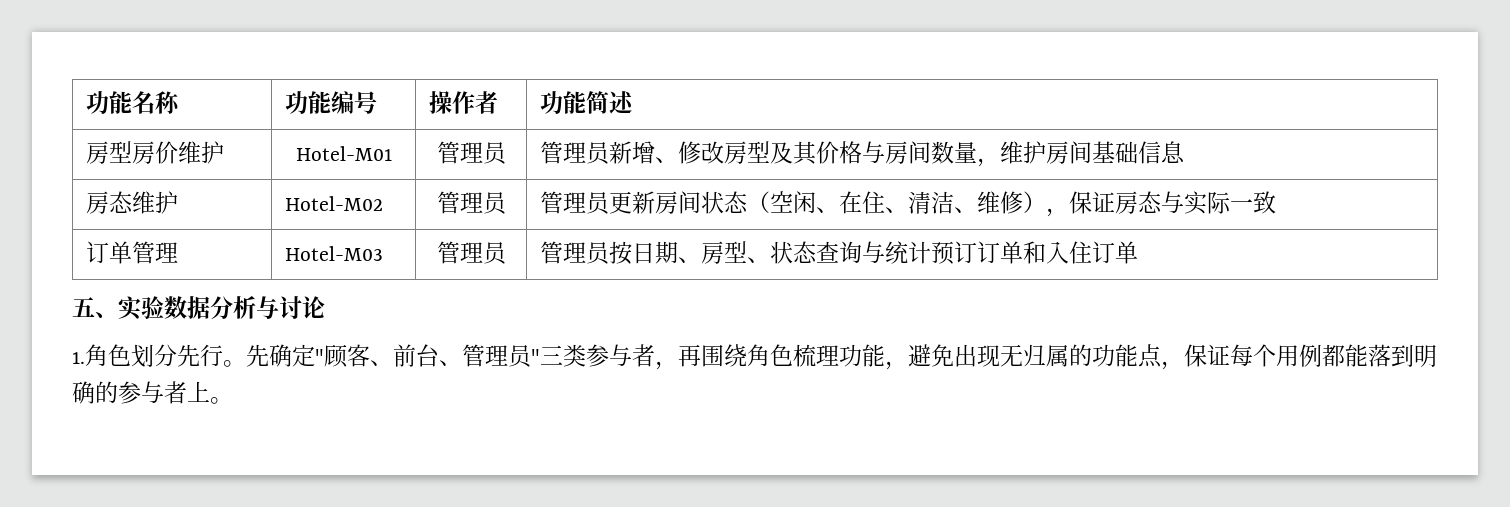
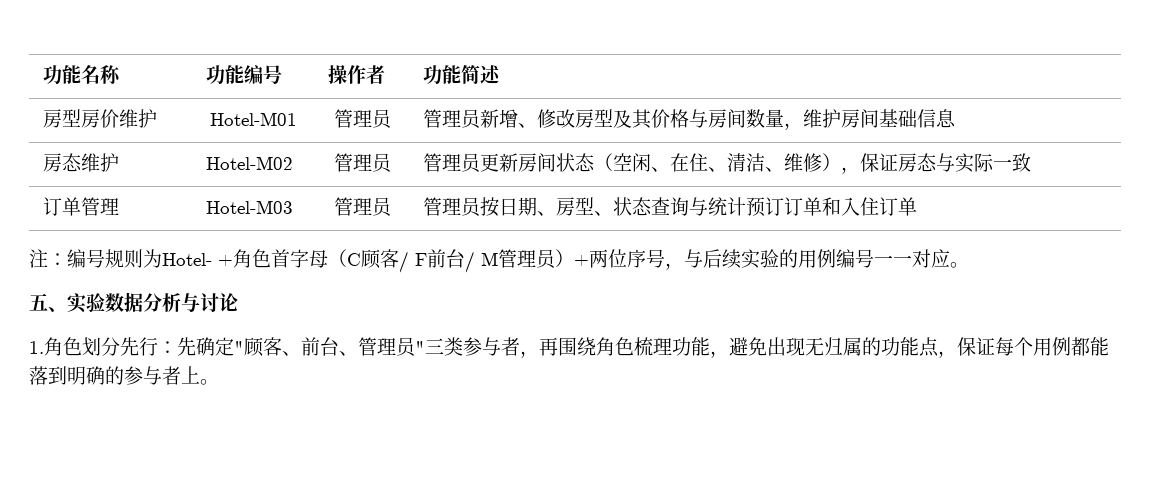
(1138, 252) none -> [29,249,969,273] // 注：编号规则为Hotel- +角色首字母（C顾客/ F前台/ M管理员）+两位序号，与后续实验的用例编号一一对应。
[223,360,246,367] 。 -> [158,341,177,354] ：

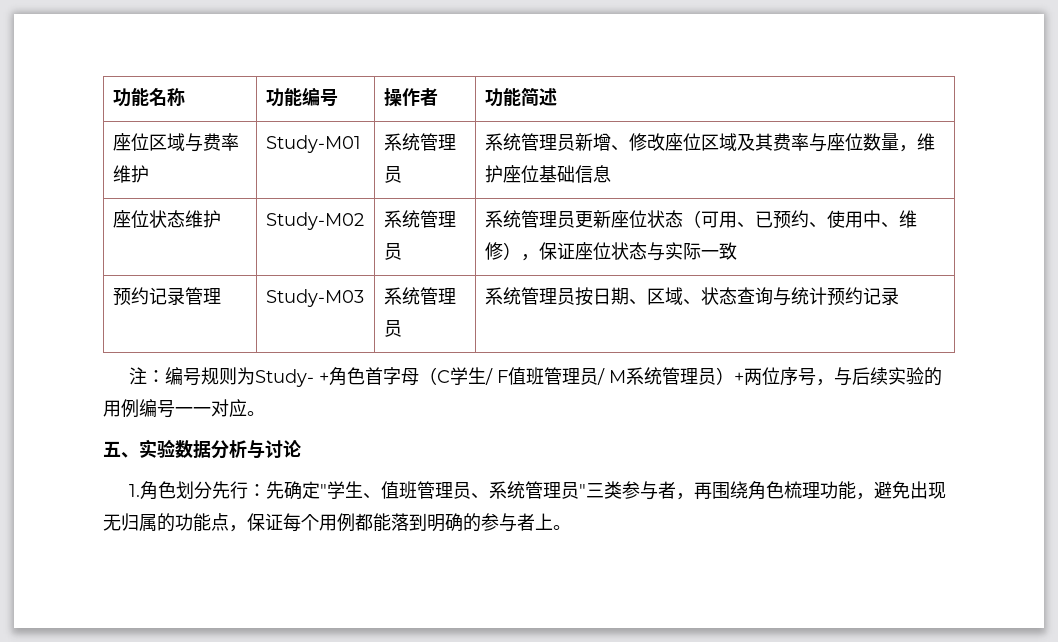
[42,109,157,128] [210,112,297,126] [333,109,393,129] 房型房价维护 | Hotel-M01 | 管理员 | -> [112,133,239,152] [112,165,149,183] [265,135,361,153] [383,133,456,151] [383,166,402,183] [484,133,521,151] 座位区域与费率维护 | Study-M01 | 系统管理员 | 系统
[574,109,746,129] 房型及其价格与房间 -> [664,133,863,152] 座位区域及其费率与座位
[840,109,879,128] 房间 -> [502,165,539,183] 座位
[42,153,62,172] 房 -> [112,210,167,228] 座位状
[205,156,293,170] [333,153,393,173] Hotel-M02 | 管理员 | -> [265,212,364,230] [383,210,456,228] [383,243,402,260] [484,210,521,228] Study-M02 | 系统管理员 | 系统
[517,153,765,172] 房间状态（空闲、在住、清洁 -> [610,210,881,229] 座位状态（可用、已预约、使用中
[897,153,917,172] 房 -> [574,242,629,260] 座位状
[42,197,81,216] 订单 -> [112,287,185,306] 预约记录
[205,200,293,214] [333,197,393,217] Hotel-M03 | 管理员 | -> [265,289,364,307] [383,287,456,305] [383,320,402,337] [484,287,521,305] Study-M03 | 系统管理员 | 系统
[555,197,594,216] 房型 -> [646,287,683,305] 区域
[764,197,917,216] 订订单和入住订单 -> [844,287,899,305] 约记录
[162,253,212,266] Hotel- -> [254,369,314,387] Study-
[361,249,399,269] 顾客 -> [449,367,486,385] 学生
[427,249,465,268] 前台 -> [507,367,598,385] 值班管理员
(498, 259) none -> [625,367,662,385] 系统
[244,337,358,357] 顾客、前台、 -> [326,481,525,499] 学生、值班管理员、系统

